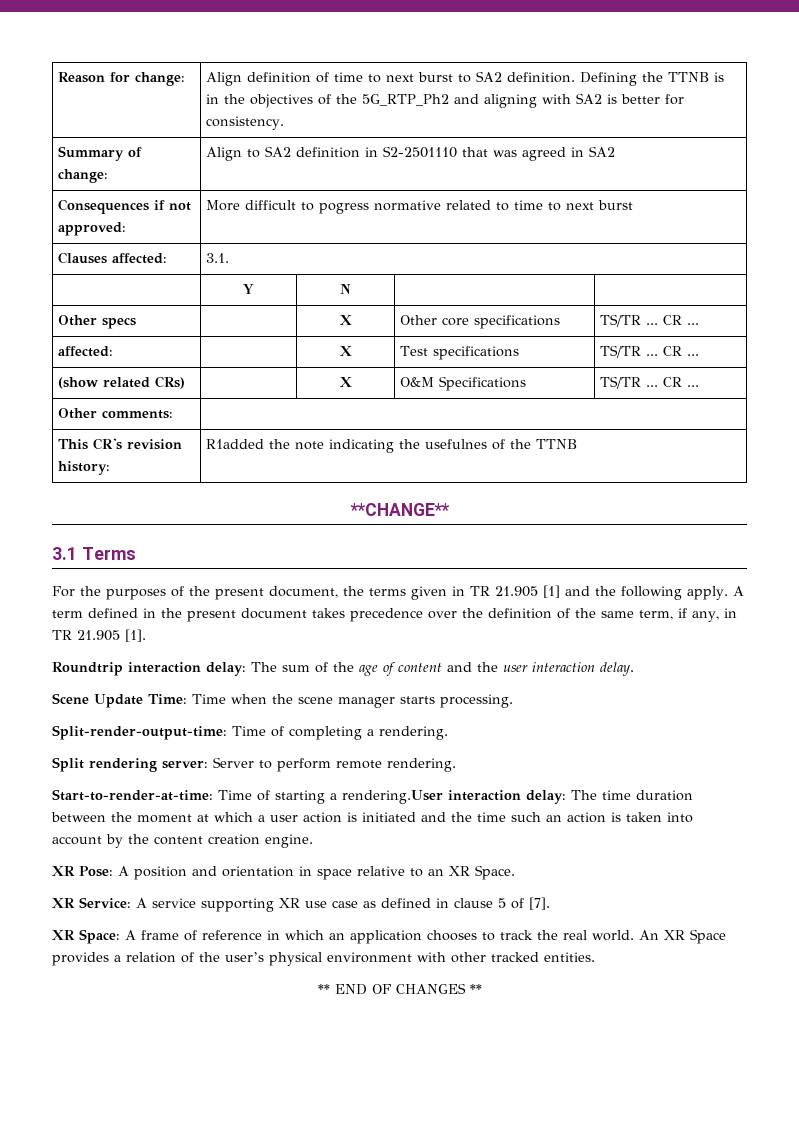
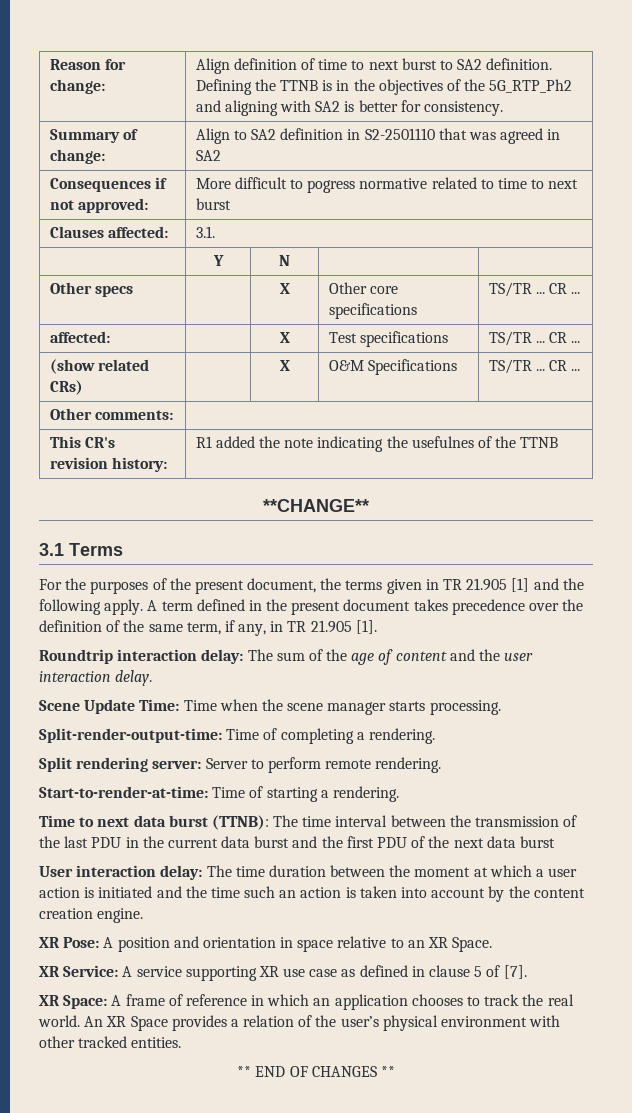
[206,439,265,449] R1added -> [195,436,255,448] R1 added
[342,790,443,804] rendering.User -> [332,786,399,802] [39,815,578,830] [39,836,555,848] [39,866,73,877] rendering. // Time to next data burst (TTNB): The time interval between the transmission of the last PDU in the current data burst and the first PDU of the next data burst // User

